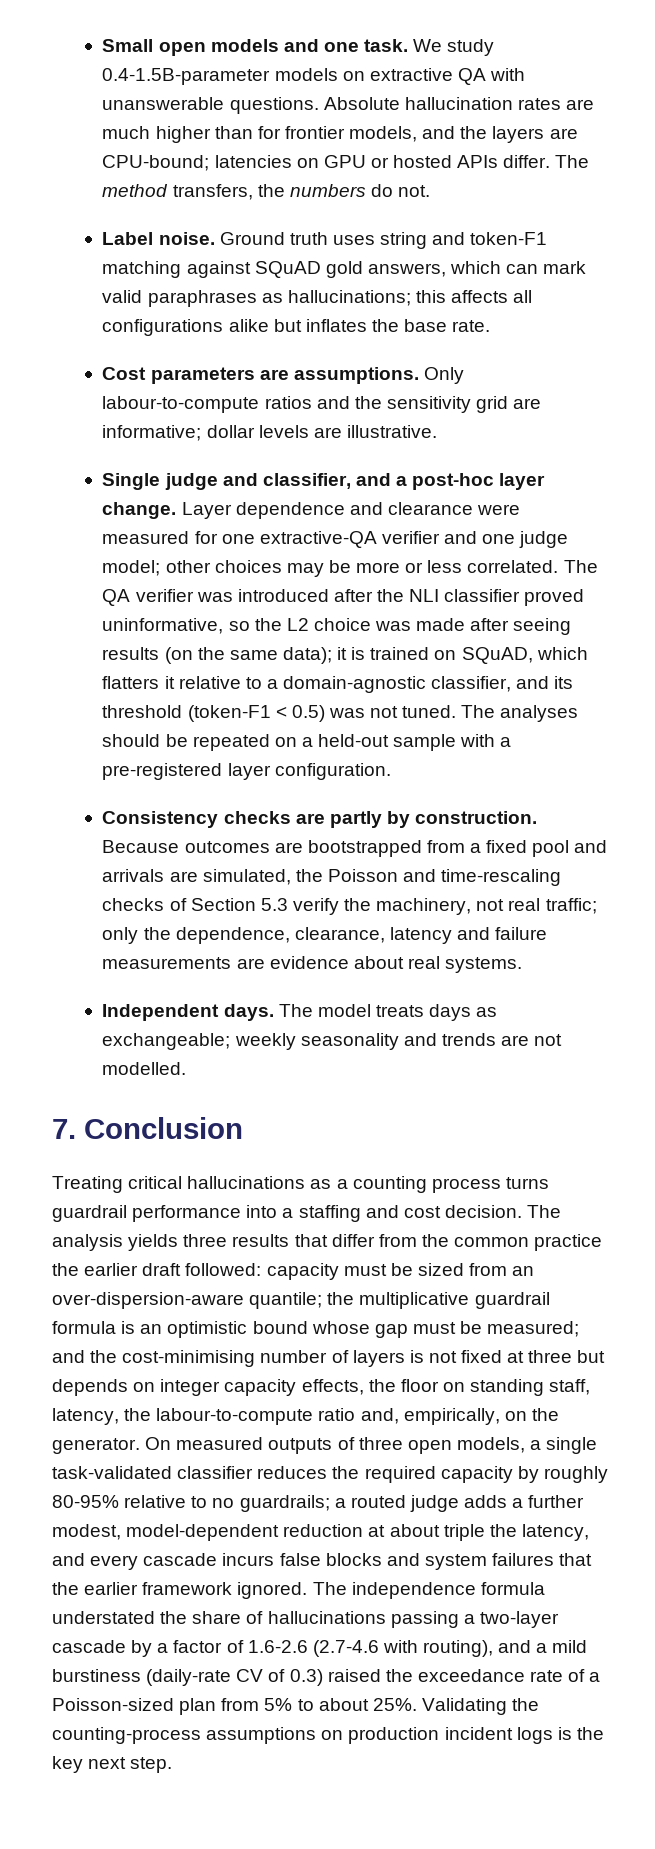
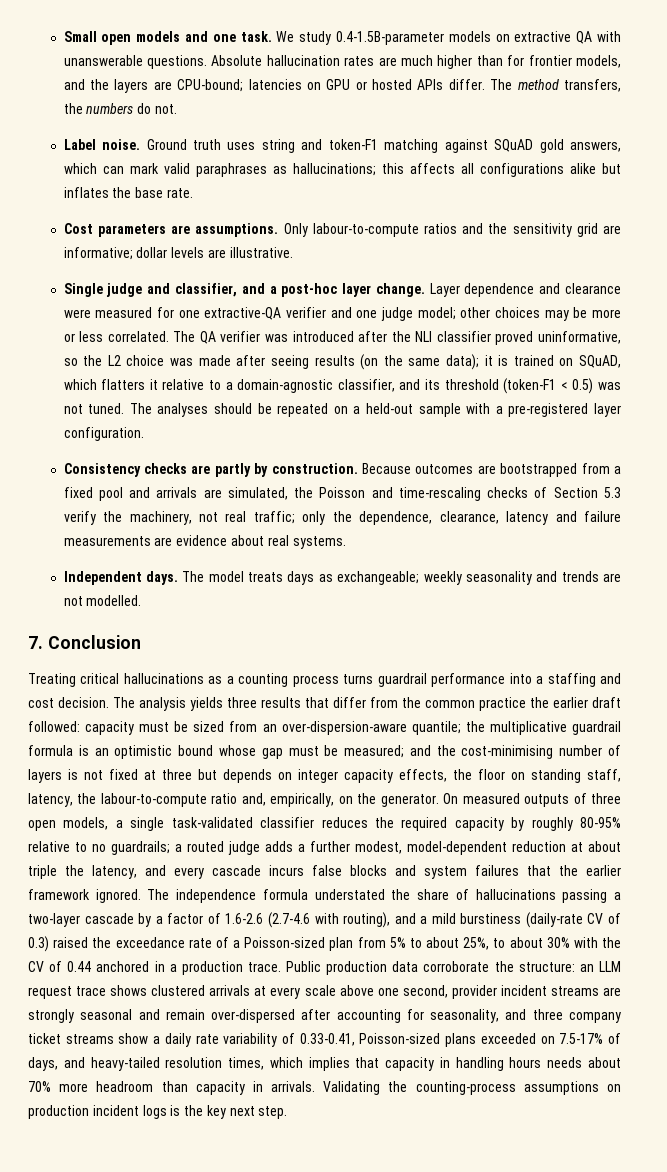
[372,1698,417,1711] 25%. -> [463,937,621,950] [28,961,621,975] [28,985,621,999] [28,1009,621,1023] [28,1033,621,1047] [28,1057,621,1071] [28,1081,316,1095] 25%, to about 30% with the CV of 0.44 anchored in a production trace. Public production data corroborate the structure: an LLM request trace shows clustered arrivals at every scale above one second, provider incident streams are strongly seasonal and remain over-dispersed after accounting for seasonality, and three company ticket streams show a daily rate variability of 0.33-0.41, Poisson-sized plans exceeded on 7.5-17% of days, and heavy-tailed resolution times, which implies that capacity in handling hours needs about 70% more headroom than capacity in arrivals.

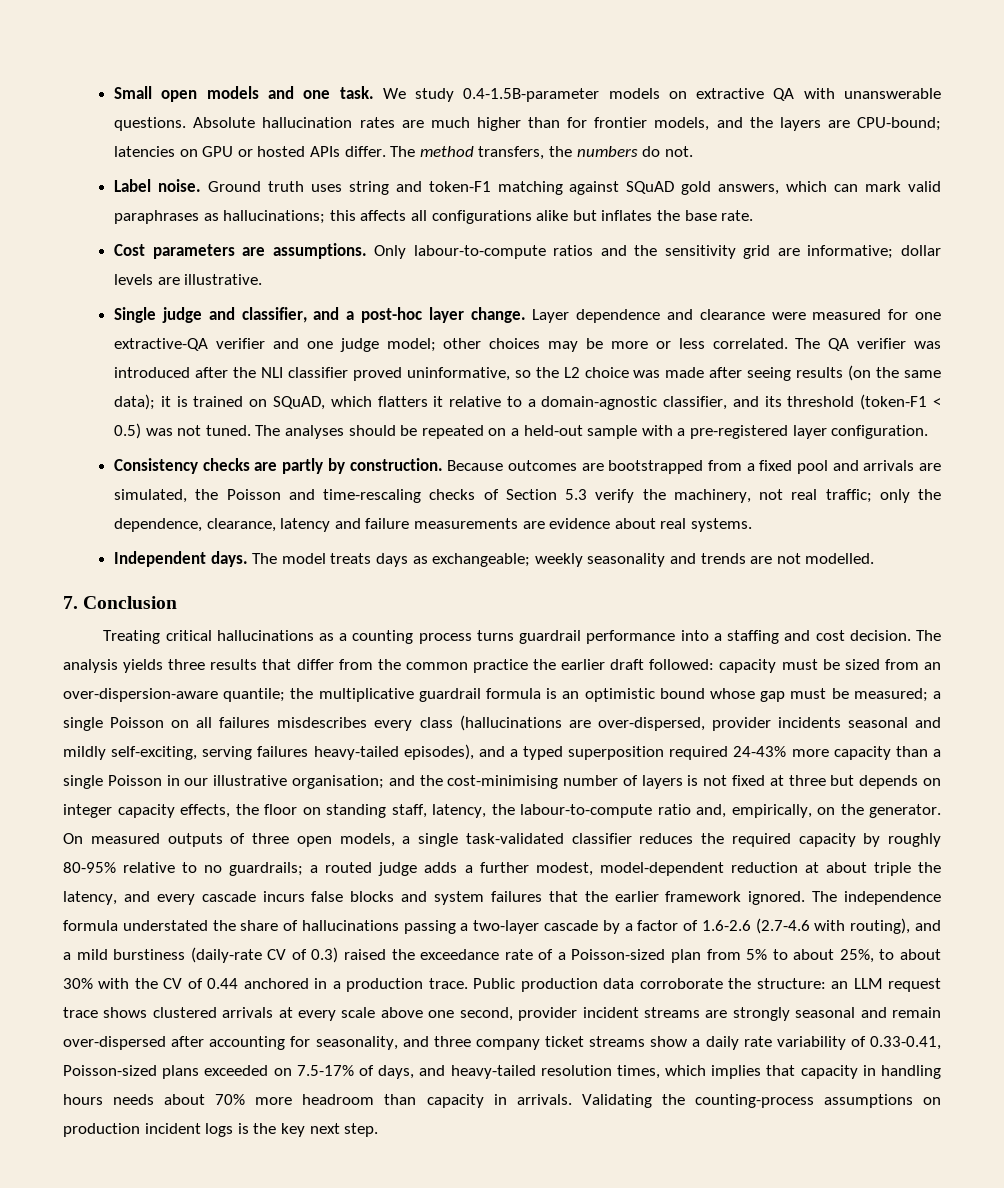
(405, 751) none -> [933,691,942,699] [63,715,941,731] [63,744,941,760] [63,775,384,789] a single Poisson on all failures misdescribes every class (hallucinations are over-dispersed, provider incidents seasonal and mildly self-exciting, serving failures heavy-tailed episodes), and a typed superposition required 24-43% more capacity than a single Poisson in our illustrative organisation;

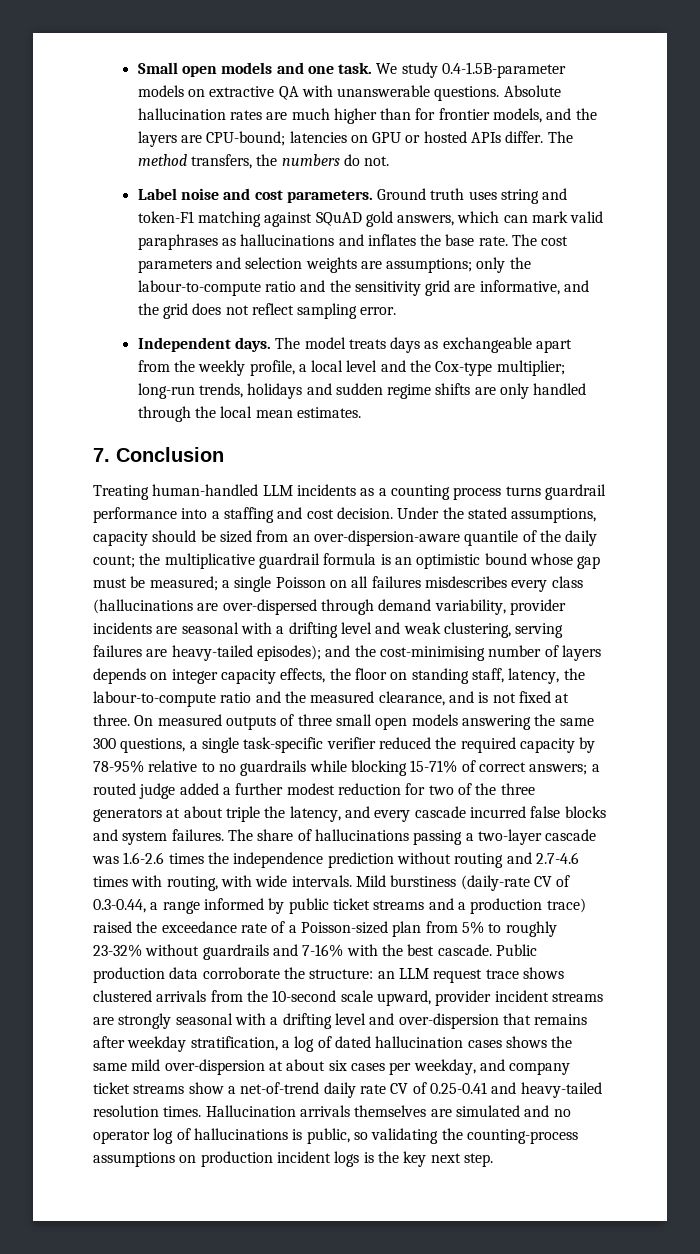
[158,179,202,192] noise. -> [180,188,373,203] noise and cost parameters.
[223,210,754,224] [114,243,594,259] hallucinations; this affects all configurations alike but inflates the base rate. // Cost parameters are assumptions. Only labour-to-compute ratios -> [240,234,569,246] [137,257,531,273] [137,280,296,296] hallucinations and inflates the base rate. The cost parameters and selection weights are assumptions; only the labour-to-compute ratio
[807,245,941,259] [114,274,263,285] [114,307,942,323] [114,338,941,352] [114,365,942,381] [114,394,942,410] [114,423,929,439] [114,458,942,474] [114,489,942,503] [114,518,753,532] informative; dollar levels are illustrative. // Single judge and classifier, and a post-hoc layer change. Layer dependence and clearance were measured for one extractive-QA verifier and one judge model; other choices may be more or less correlated. The QA verifier was introduced after the NLI classifier proved uninformative, so the L2 choice was made after seeing results (on the same data); it is trained on SQuAD, which flatters it relative to a domain-agnostic classifier, and its threshold (token-F1 < 0.5) was not tuned. The analyses should be repeated on a held-out sample with a pre-registered layer configuration. // Consistency checks are partly by construction. Because outcomes are bootstrapped from a fixed pool and arrivals are simulated, the Poisson and time-rescaling checks of Section 5.3 verify the machinery, not real traffic; only the dependence, clearance, latency and failure measurements are evidence about real systems. -> [479,280,590,295] [137,303,397,319] informative, and the grid does not reflect sampling error.
[432,553,875,567] exchangeable; weekly seasonality and trends are not modelled. -> [442,337,573,353] [137,360,565,376] [137,383,587,399] [137,406,361,422] exchangeable apart from the weekly profile, a local level and the Cox-type multiplier; long-run trends, holidays and sudden regime shifts are only handled through the local mean estimates.
[165,630,314,641] critical hallucinations -> [152,484,356,496] human-handled LLM incidents
[915,630,941,641] [63,659,818,673] The analysis yields three results that differ from the common practice the earlier draft followed: capacity must -> [397,507,597,523] [93,530,197,546] Under the stated assumptions, capacity should
[223,688,286,702] quantile; -> [464,530,598,546] [93,555,135,568] quantile of the daily count;
[597,717,941,731] [63,744,941,760] [63,775,384,789] over-dispersed, provider incidents seasonal and mildly self-exciting, serving failures heavy-tailed episodes), and a typed superposition required 24-43% more capacity than a single Poisson in our illustrative organisation; -> [222,599,566,615] [93,622,564,638] [93,645,321,661] over-dispersed through demand variability, provider incidents are seasonal with a drifting level and weak clustering, serving failures are heavy-tailed episodes);
[687,775,855,786] is not fixed at three but -> (601, 653) none
[696,804,941,818] and, empirically, on the generator. -> [255,691,570,706] [93,714,130,726] and the measured clearance, and is not fixed at three.
[296,833,694,847] open models, a single task-validated classifier reduces -> [335,714,594,730] [93,737,431,753] small open models answering the same 300 questions, a single task-specific verifier reduced
[888,833,941,847] [63,862,116,873] roughly 80-95% -> [93,760,144,773] 78-95%
[229,862,304,876] guardrails; -> [240,760,588,776] guardrails while blocking 15-71% of correct answers;
[424,862,458,873] adds -> [179,783,219,795] added
[535,862,798,876] modest, model-dependent reduction -> [286,783,535,795] [93,808,162,822] modest reduction for two of the three generators
[262,891,305,902] incurs -> [469,806,526,818] incurred
[490,891,941,905] [63,920,236,931] failures that the earlier framework ignored. The independence formula understated the -> [171,829,253,841] failures. The
[602,918,942,934] [63,947,339,963] by a factor of 1.6-2.6 (2.7-4.6 with routing), and a mild burstiness (daily-rate CV of 0.3) -> [92,852,579,868] [93,875,571,891] [93,898,586,914] was 1.6-2.6 times the independence prediction without routing and 2.7-4.6 times with routing, with wide intervals. Mild burstiness (daily-rate CV of 0.3-0.44, a range informed by public ticket streams and a production trace)
[793,949,941,963] [63,978,468,992] about 25%, to about 30% with the CV of 0.44 anchored in a production trace. -> [505,921,557,937] [93,944,492,960] roughly 23-32% without guardrails and 7-16% with the best cascade.
[278,1007,513,1021] at every scale above one second, -> [210,990,431,1006] from the 10-second scale upward,
[860,1007,941,1018] [63,1036,471,1050] and remain over-dispersed after accounting for seasonality, and three -> [234,1013,588,1029] [93,1036,573,1052] [93,1059,505,1075] with a drifting level and over-dispersion that remains after weekday stratification, a log of dated hallucination cases shows the same mild over-dispersion at about six cases per weekday, and
(701, 1043) none -> [240,1082,320,1094] net-of-trend
[776,1036,941,1050] [63,1065,941,1079] [63,1094,652,1108] variability of 0.33-0.41, Poisson-sized plans exceeded on 7.5-17% of days, and heavy-tailed resolution times, which implies that capacity in handling hours needs about 70% more headroom than capacity in arrivals. Validating -> [390,1082,602,1098] [93,1105,571,1117] [93,1128,439,1144] CV of 0.25-0.41 and heavy-tailed resolution times. Hallucination arrivals themselves are simulated and no operator log of hallucinations is public, so validating

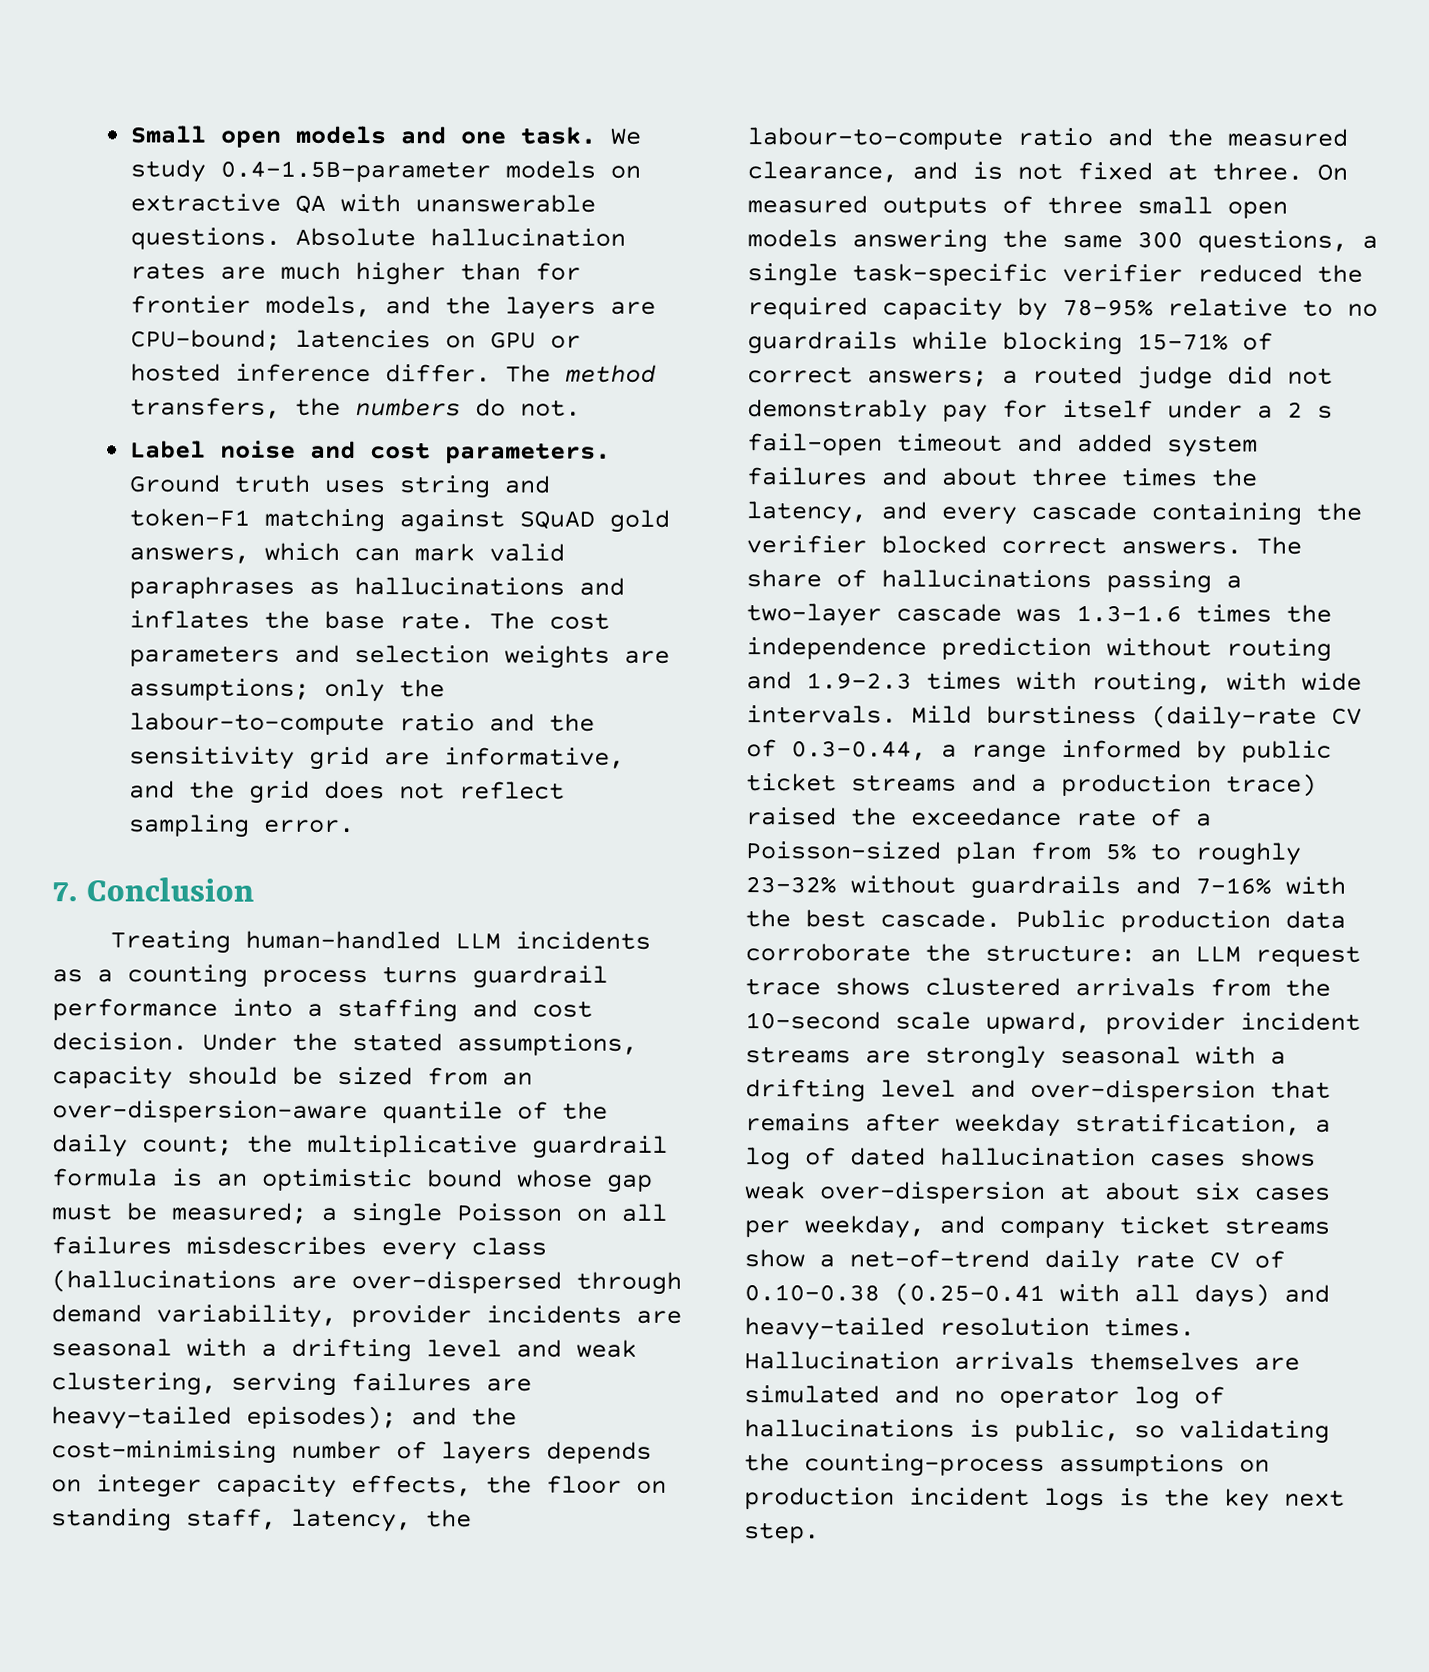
[471,132,502,143] APIs -> [235,363,372,383] inference
[137,337,573,353] [137,360,565,376] [137,383,587,399] [137,406,361,422] // Independent days. The model treats days as exchangeable apart from the weekly profile, a local level and the Cox-type multiplier; long-run trends, holidays and sudden regime shifts are only handled through the local mean estimates. -> (356, 826) none
[179,783,535,795] [93,806,260,822] added a further modest reduction for two of the three generators at about triple -> [1227,366,1333,385] [747,399,1333,423] [747,433,1258,458] [746,467,1198,487] did not demonstrably pay for itself under a 2 s fail-open timeout and added system failures and about three times
[469,806,606,818] [93,829,224,845] incurred false blocks and system failures. -> [1151,502,1362,526] [746,535,1242,555] containing the verifier blocked correct answers.
[123,852,165,864] 1.6-2.6 -> [1076,605,1182,623] 1.3-1.6
[535,852,579,864] 2.7-4.6 -> [806,672,912,690] 1.9-2.3
[551,1036,573,1048] [93,1059,161,1071] the same mild -> [744,1181,806,1200] weak
[429,1082,487,1094] 0.25-0.41 -> [744,1282,1270,1308] 0.10-0.38 (0.25-0.41 with all days)

